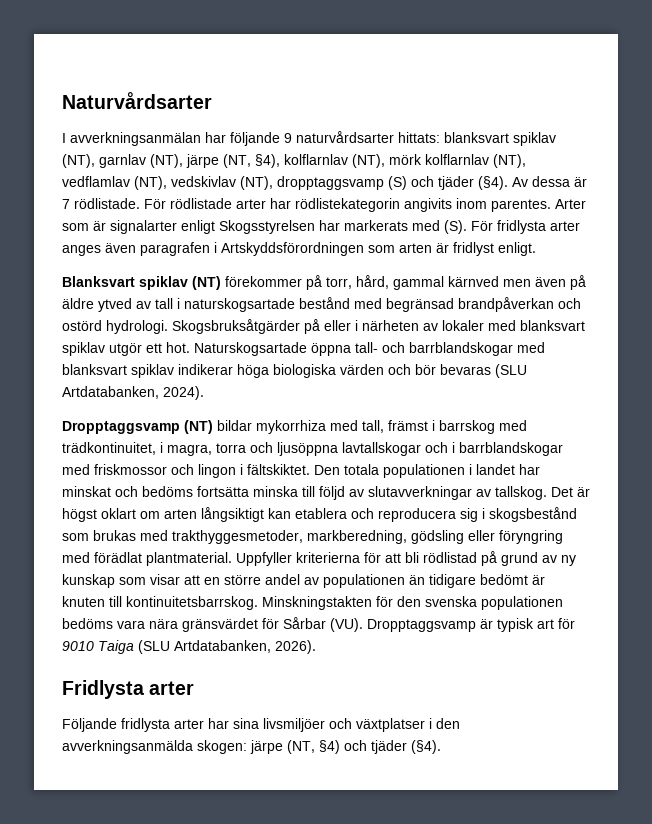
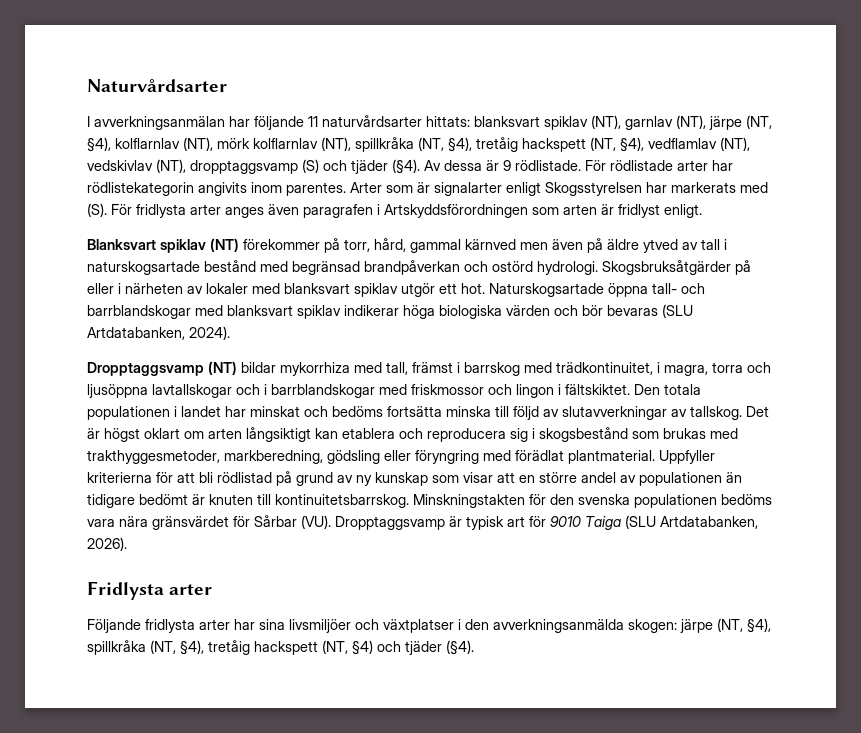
[284,133,292,143] 9 -> [308,116,318,127] 11
(526, 161) none -> [355,137,644,152] spillkråka (NT, §4), tretåig hackspett (NT, §4),
[62,199,70,209] 7 -> [503,160,511,171] 9
(315, 747) none -> [747,618,771,633] [87,640,348,655] §4), spillkråka (NT, §4), tretåig hackspett (NT,

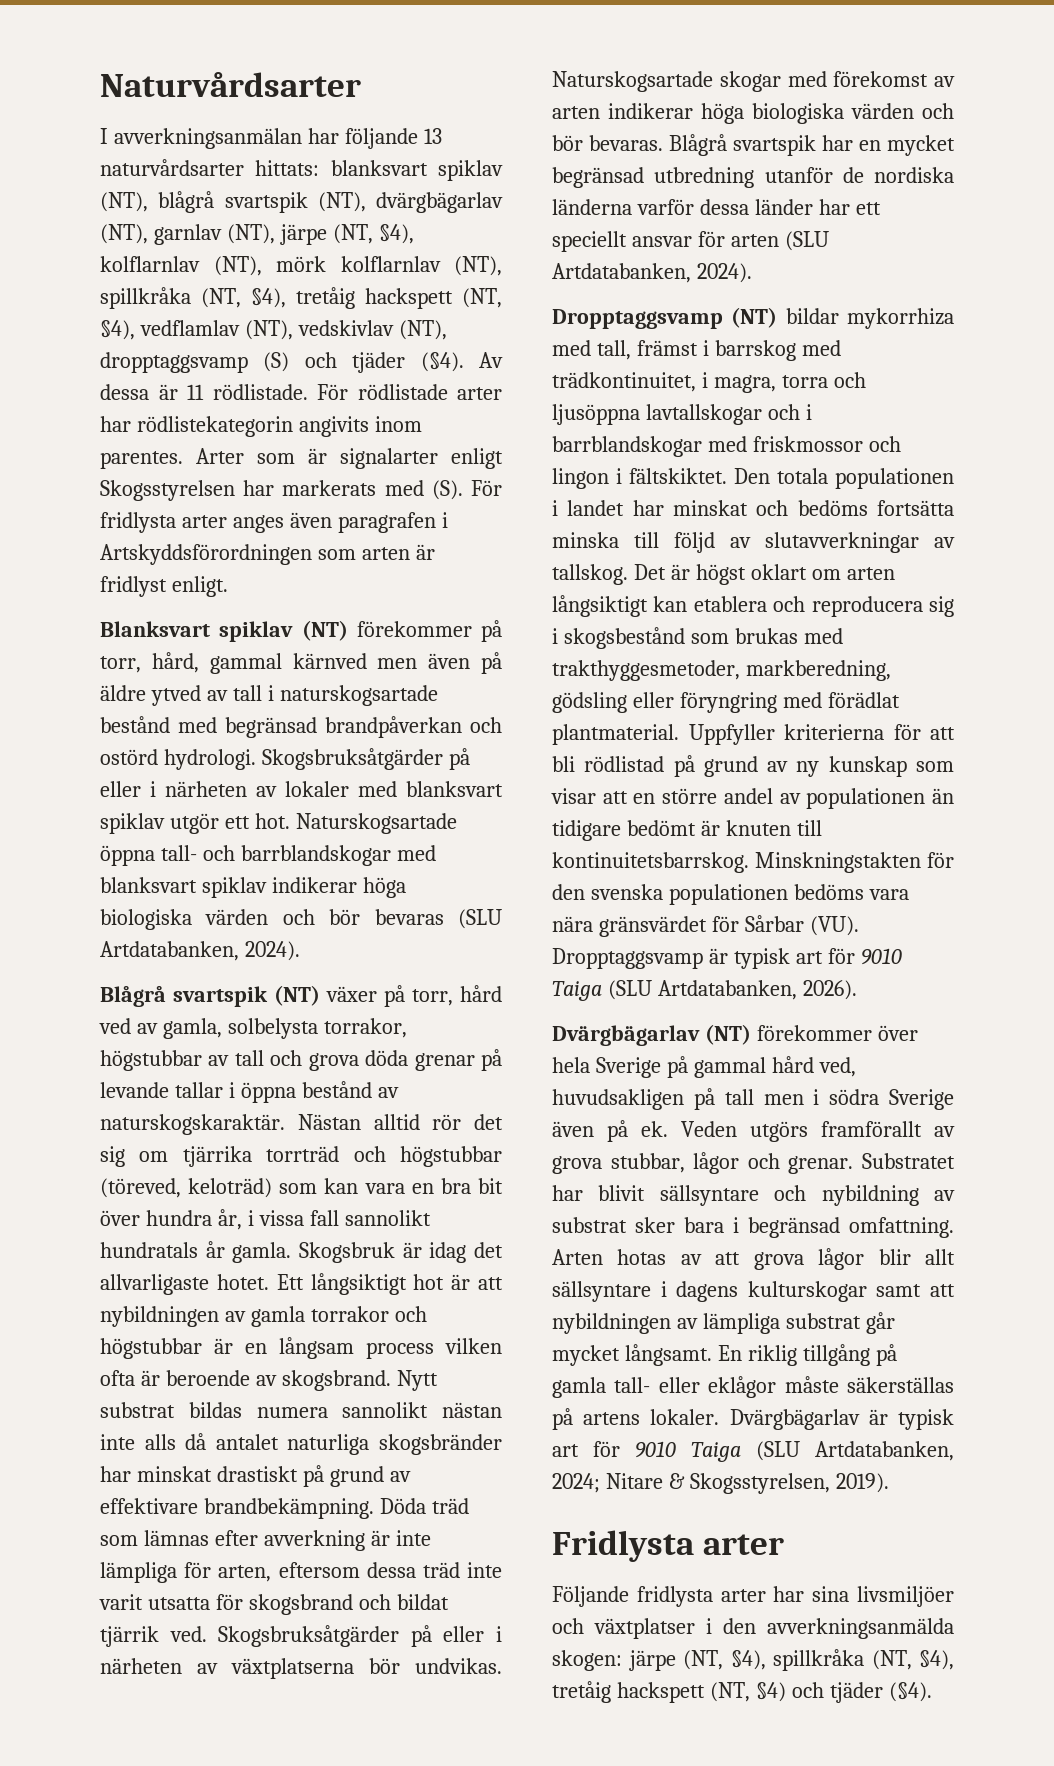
[308,116,318,127] 11 -> [423,128,442,144] 13
(621, 122) none -> [158,191,503,213] [100,224,148,244] blågrå svartspik (NT), dvärgbägarlav (NT),
[503,160,511,171] 9 -> [187,384,204,400] 11
(230, 333) none -> [100,985,502,1007] [99,1018,407,1039] [100,1049,503,1071] [100,1081,399,1103] [100,1114,503,1135] [100,1146,502,1167] [100,1178,504,1198] [100,1209,431,1230] [100,1241,504,1263] [100,1273,503,1295] [100,1306,427,1327] [100,1337,502,1359] [100,1370,438,1391] [100,1402,502,1418] [100,1433,502,1455] [100,1465,411,1487] [100,1498,469,1519] [100,1530,431,1551] [100,1562,503,1583] [99,1594,449,1615] [100,1625,503,1647] [100,1658,502,1679] [552,71,955,92] [552,103,954,124] [552,134,955,156] [552,167,954,188] [552,199,881,215] [552,231,829,252] [552,263,752,283] // Blågrå svartspik (NT) växer på torr, hård ved av gamla, solbelysta torrakor, högstubbar av tall och grova döda grenar på levande tallar i öppna bestånd av naturskogskaraktär. Nästan alltid rör det sig om tjärrika torrträd och högstubbar (töreved, keloträd) som kan vara en bra bit över hundra år, i vissa fall sannolikt hundratals år gamla. Skogsbruk är idag det allvarligaste hotet. Ett långsiktigt hot är att nybildningen av gamla torrakor och högstubbar är en långsam process vilken ofta är beroende av skogsbrand. Nytt substrat bildas numera sannolikt nästan inte alls då antalet naturliga skogsbränder har minskat drastiskt på grund av effektivare brandbekämpning. Döda träd som lämnas efter avverkning är inte lämpliga för arten, eftersom dessa träd inte varit utsatta för skogsbrand och bildat tjärrik ved. Skogsbruksåtgärder på eller i närheten av växtplatserna bör undvikas. Naturskogsartade skogar med förekomst av arten indikerar höga biologiska värden och bör bevaras. Blågrå svartspik har en mycket begränsad utbredning utanför de nordiska länderna varför dessa länder har ett speciellt ansvar för arten (SLU Artdatabanken, 2024).
(127, 544) none -> [552,1024,918,1046] [552,1056,856,1078] [552,1088,954,1110] [552,1120,955,1142] [552,1152,955,1174] [552,1185,955,1206] [552,1217,954,1238] [552,1248,955,1270] [552,1281,955,1302] [552,1312,895,1334] [552,1344,897,1366] [552,1376,954,1398] [552,1408,954,1430] [552,1441,954,1462] [552,1473,889,1494] // Dvärgbägarlav (NT) förekommer över hela Sverige på gammal hård ved, huvudsakligen på tall men i södra Sverige även på ek. Veden utgörs framförallt av grova stubbar, lågor och grenar. Substratet har blivit sällsyntare och nybildning av substrat sker bara i begränsad omfattning. Arten hotas av att grova lågor blir allt sällsyntare i dagens kulturskogar samt att nybildningen av lämpliga substrat går mycket långsamt. En riklig tillgång på gamla tall- eller eklågor måste säkerställas på artens lokaler. Dvärgbägarlav är typisk art för 9010 Taiga (SLU Artdatabanken, 2024; Nitare & Skogsstyrelsen, 2019).

